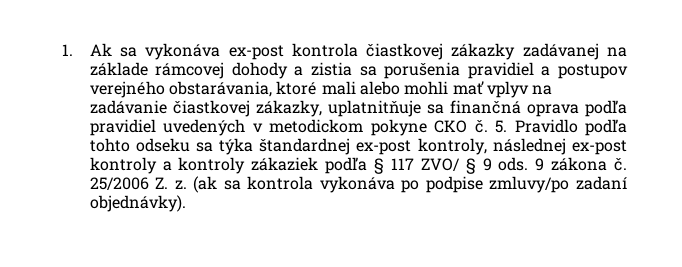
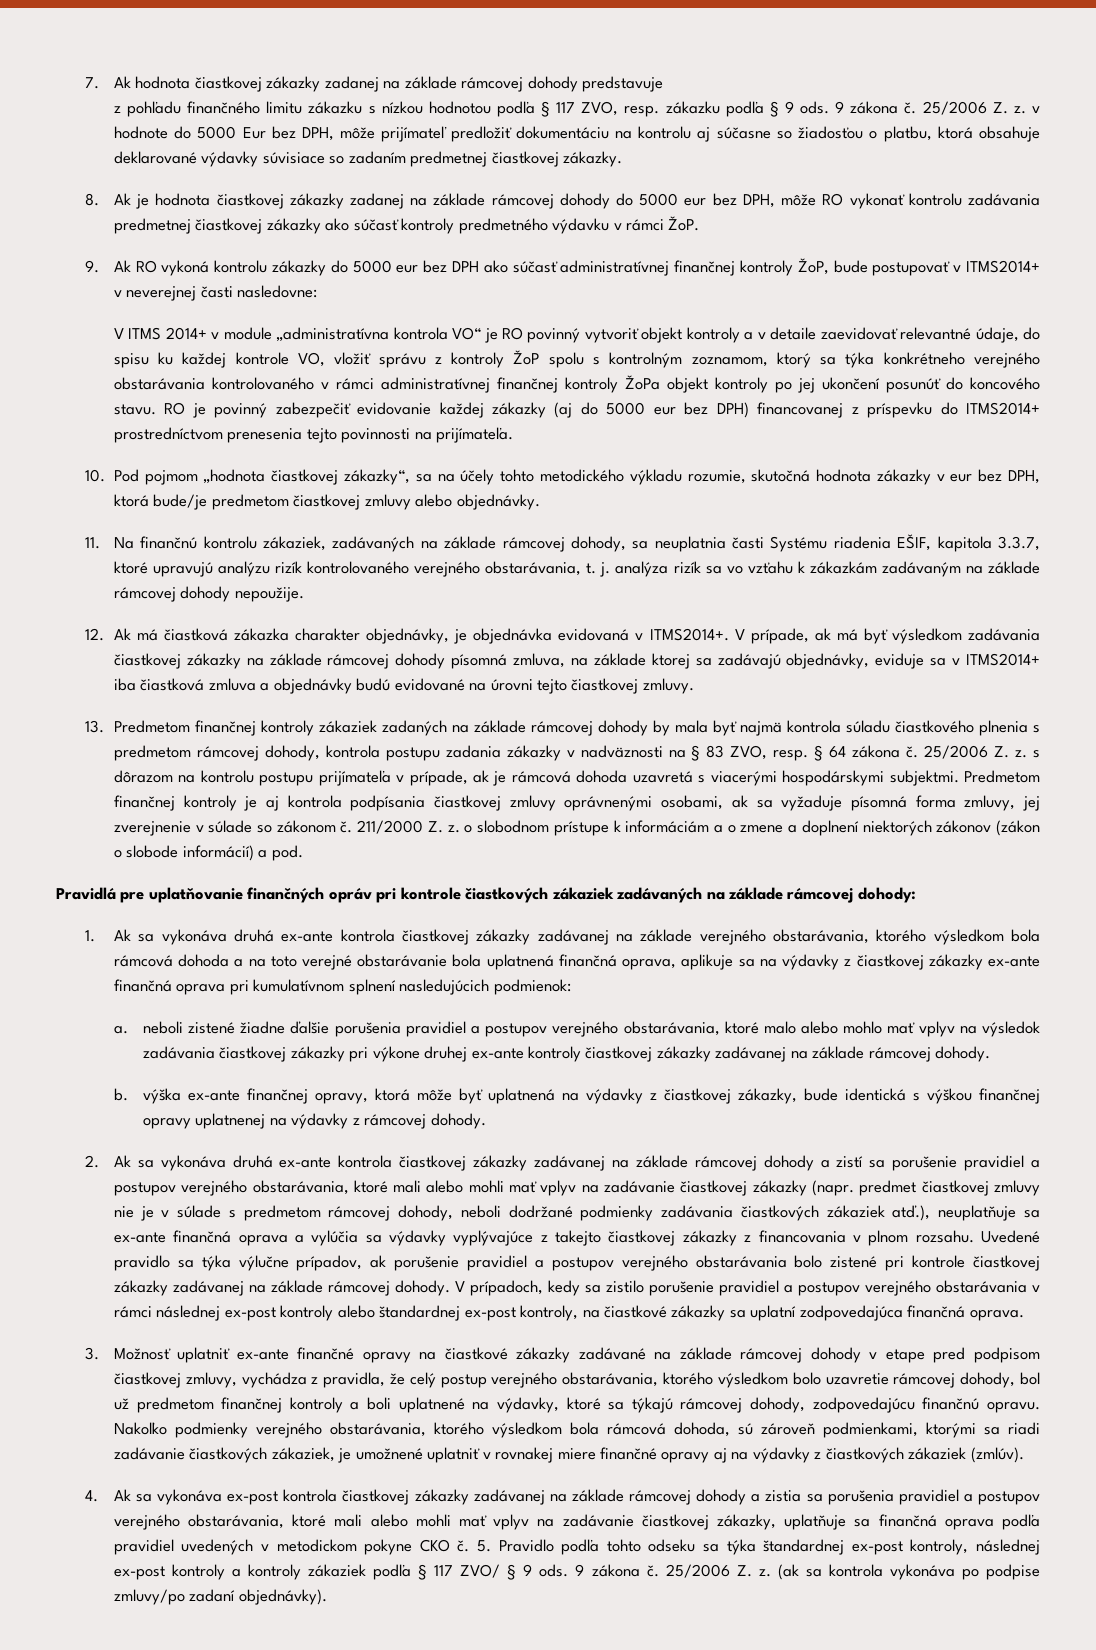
[61,44,73,56] 1. -> [84,76,663,92] [113,101,1040,117] [113,126,1040,142] [113,151,623,167] [84,193,1040,209] [113,216,700,234] [84,258,1040,276] [113,285,318,301] [113,327,1041,343] [113,350,1040,368] [113,375,1040,393] [113,402,1040,418] [113,427,514,443] [84,469,1040,485] [113,494,540,510] [84,534,1040,552] [113,561,1041,577] [113,586,304,602] [84,628,1040,644] [113,653,1040,669] [113,678,694,694] [84,720,1041,736] [113,745,1040,761] [113,770,1040,786] [113,795,1040,811] [113,820,1041,836] [113,845,303,861] [56,887,916,903] [84,929,1041,945] [113,954,1041,970] [113,979,571,995] [113,1021,1040,1037] [142,1046,991,1062] [113,1088,1041,1104] [142,1113,486,1129] [84,1155,1040,1171] [113,1180,1040,1196] [113,1205,1040,1221] [113,1230,1041,1246] [113,1255,1040,1271] [113,1280,1041,1296] [113,1305,1024,1321] [84,1347,1040,1363] [113,1372,1040,1388] [113,1397,1040,1413] [113,1422,1041,1438] [113,1447,1024,1463] [84,1490,98,1502] 7. Ak hodnota čiastkovej zákazky zadanej na základe rámcovej dohody predstavuje // z pohľadu finančného limitu zákazku s nízkou hodnotou podľa § 117 ZVO, resp. zákazku podľa § 9 ods. 9 zákona č. 25/2006 Z. z. v hodnote do 5000 Eur bez DPH, môže prijímateľ predložiť dokumentáciu na kontrolu aj súčasne so žiadosťou o platbu, ktorá obsahuje deklarované výdavky súvisiace so zadaním predmetnej čiastkovej zákazky. // 8. Ak je hodnota čiastkovej zákazky zadanej na základe rámcovej dohody do 5000 eur bez DPH, môže RO vykonať kontrolu zadávania predmetnej čiastkovej zákazky ako súčasť kontroly predmetného výdavku v rámci ŽoP. // 9. Ak RO vykoná kontrolu zákazky do 5000 eur bez DPH ako súčasť administratívnej finančnej kontroly ŽoP, bude postupovať v ITMS2014+ v neverejnej časti nasledovne: // V ITMS 2014+ v module „administratívna kontrola VO“ je RO povinný vytvoriť objekt kontroly a v detaile zaevidovať relevantné údaje, do spisu ku každej kontrole VO, vložiť správu z kontroly ŽoP spolu s kontrolným zoznamom, ktorý sa týka konkrétneho verejného obstarávania kontrolovaného v rámci administratívnej finančnej kontroly ŽoPa objekt kontroly po jej ukončení posunúť do koncového stavu. RO je povinný zabezpečiť evidovanie každej zákazky (aj do 5000 eur bez DPH) financovanej z príspevku do ITMS2014+ prostredníctvom prenesenia tejto povinnosti na prijímateľa. // 10. Pod pojmom „hodnota čiastkovej zákazky“, sa na účely tohto metodického výkladu rozumie, skutočná hodnota zákazky v eur bez DPH, ktorá bude/je predmetom čiastkovej zmluvy alebo objednávky. // 11. Na finančnú kontrolu zákaziek, zadávaných na základe rámcovej dohody, sa neuplatnia časti Systému riadenia EŠIF, kapitola 3.3.7, ktoré upravujú analýzu rizík kontrolovaného verejného obstarávania, t. j. analýza rizík sa vo vzťahu k zákazkám zadávaným na základe rámcovej dohody nepoužije. // 12. Ak má čiastková zákazka charakter objednávky, je objednávka evidovaná v ITMS2014+. V prípade, ak má byť výsledkom zadávania čiastkovej zákazky na základe rámcovej dohody písomná zmluva, na základe ktorej sa zadávajú objednávky, eviduje sa v ITMS2014+ iba čiastková zmluva a objednávky budú evidované na úrovni tejto čiastkovej zmluvy. // 13. Predmetom finančnej kontroly zákaziek zadaných na základe rámcovej dohody by mala byť najmä kontrola súladu čiastkového plnenia s predmetom rámcovej dohody, kontrola postupu zadania zákazky v nadväznosti na § 83 ZVO, resp. § 64 zákona č. 25/2006 Z. z. s dôrazom na kontrolu postupu prijímateľa v prípade, ak je rámcová dohoda uzavretá s viacerými hospodárskymi subjektmi. Predmetom finančnej kontroly je aj kontrola podpísania čiastkovej zmluvy oprávnenými osobami, ak sa vyžaduje písomná forma zmluvy, jej zverejnenie v súlade so zákonom č. 211/2000 Z. z. o slobodnom prístupe k informáciám a o zmene a doplnení niektorých zákonov (zákon o slobode informácií) a pod. // Pravidlá pre uplatňovanie finančných opráv pri kontrole čiastkových zákaziek zadávaných na základe rámcovej dohody: // 1. Ak sa vykonáva druhá ex-ante kontrola čiastkovej zákazky zadávanej na základe verejného obstarávania, ktorého výsledkom bola rámcová dohoda a na toto verejné obstarávanie bola uplatnená finančná oprava, aplikuje sa na výdavky z čiastkovej zákazky ex-ante finančná oprava pri kumulatívnom splnení nasledujúcich podmienok: // a. neboli zistené žiadne ďalšie porušenia pravidiel a postupov verejného obstarávania, ktoré malo alebo mohlo mať vplyv na výsledok zadávania čiastkovej zákazky pri výkone druhej ex-ante kontroly čiastkovej zákazky zadávanej na základe rámcovej dohody. // b. výška ex-ante finančnej opravy, ktorá môže byť uplatnená na výdavky z čiastkovej zákazky, bude identická s výškou finančnej opravy uplatnenej na výdavky z rámcovej dohody. // 2. Ak sa vykonáva druhá ex-ante kontrola čiastkovej zákazky zadávanej na základe rámcovej dohody a zistí sa porušenie pravidiel a postupov verejného obstarávania, ktoré mali alebo mohli mať vplyv na zadávanie čiastkovej zákazky (napr. predmet čiastkovej zmluvy nie je v súlade s predmetom rámcovej dohody, neboli dodržané podmienky zadávania čiastkových zákaziek atď.), neuplatňuje sa ex-ante finančná oprava a vylúčia sa výdavky vyplývajúce z takejto čiastkovej zákazky z financovania v plnom rozsahu. Uvedené pravidlo sa týka výlučne prípadov, ak porušenie pravidiel a postupov verejného obstarávania bolo zistené pri kontrole čiastkovej zákazky zadávanej na základe rámcovej dohody. V prípadoch, kedy sa zistilo porušenie pravidiel a postupov verejného obstarávania v rámci následnej ex-post kontroly alebo štandardnej ex-post kontroly, na čiastkové zákazky sa uplatní zodpovedajúca finančná oprava. // 3. Možnosť uplatniť ex-ante finančné opravy na čiastkové zákazky zadávané na základe rámcovej dohody v etape pred podpisom čiastkovej zmluvy, vychádza z pravidla, že celý postup verejného obstarávania, ktorého výsledkom bolo uzavretie rámcovej dohody, bol už predmetom finančnej kontroly a boli uplatnené na výdavky, ktoré sa týkajú rámcovej dohody, zodpovedajúcu finančnú opravu. Nakoľko podmienky verejného obstarávania, ktorého výsledkom bola rámcová dohoda, sú zároveň podmienkami, ktorými sa riadi zadávanie čiastkových zákaziek, je umožnené uplatniť v rovnakej miere finančné opravy aj na výdavky z čiastkových zákaziek (zmlúv). // 4.
[327,100,421,117] uplatnitňuje -> [784,1514,847,1530] uplatňuje

